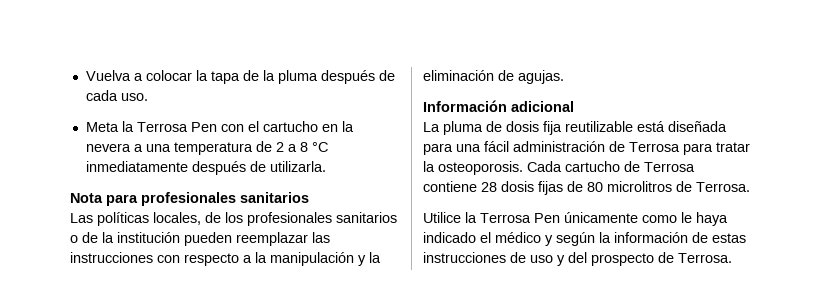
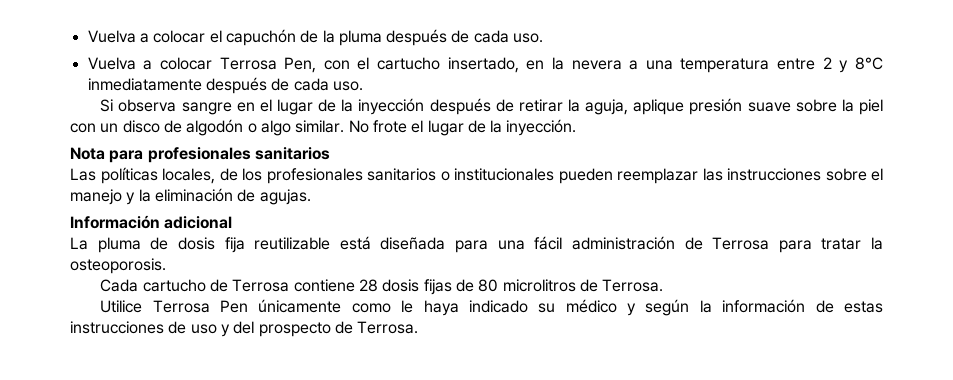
[85,70,240,84] Vuelva a colocar la tapa -> [87,29,296,46] Vuelva a colocar el capuchón
[85,121,217,132] Meta la Terrosa Pen -> [87,57,317,73] Vuelva a colocar Terrosa Pen,
(318, 126) none -> [447,57,519,73] insertado,
[255,141,328,152] [85,161,326,175] de 2 a 8 °C inmediatamente después de utilizarla. -> [777,57,883,73] [87,77,363,94] [100,98,884,115] [70,119,577,136] entre 2 y 8°C inmediatamente después de cada uso. // Si observa sangre en el lugar de la inyección después de retirar la aguja, aplique presión suave sobre la piel con un disco de algodón o algo similar. No frote el lugar de la inyección.
[82,232,180,243] de la institución -> [454,168,554,181] institucionales
[157,252,354,266] con respecto a la manipulación -> [825,168,883,181] [70,189,122,205] sobre el manejo
(523, 168) none -> (166, 266) //
[465,212,477,223] la -> (143, 306) none
[480,232,491,243] el -> [538,303,556,313] su

